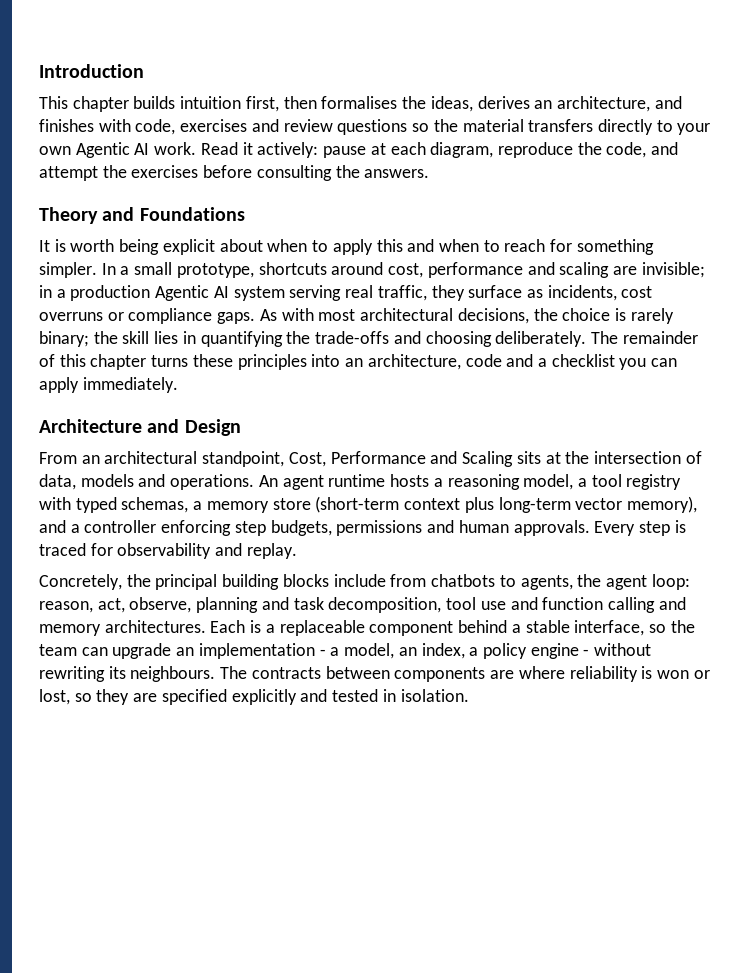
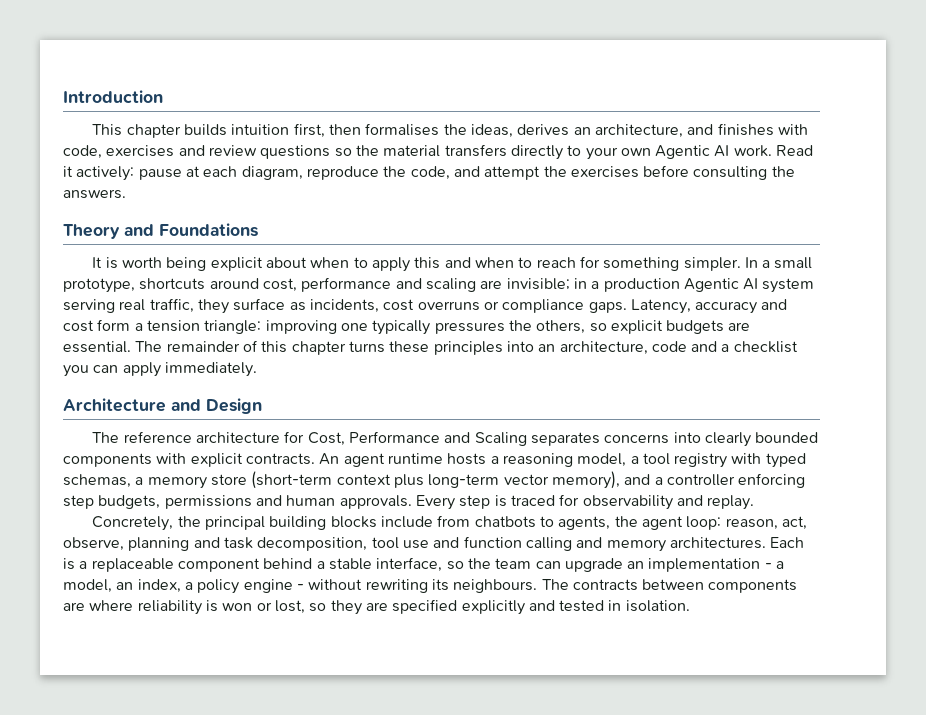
[259,308,674,324] [39,331,587,347] As with most architectural decisions, the choice is rarely binary; the skill lies in quantifying the trade-offs and choosing deliberately. -> [630,299,788,314] [63,319,751,335] [63,341,131,353] Latency, accuracy and cost form a tension triangle: improving one typically pressures the others, so explicit budgets are essential.
[39,451,702,467] [39,474,255,490] From an architectural standpoint, Cost, Performance and Scaling sits at the intersection of data, models and operations. -> [92,431,819,447] [63,453,315,467] The reference architecture for Cost, Performance and Scaling separates concerns into clearly bounded components with explicit contracts.

